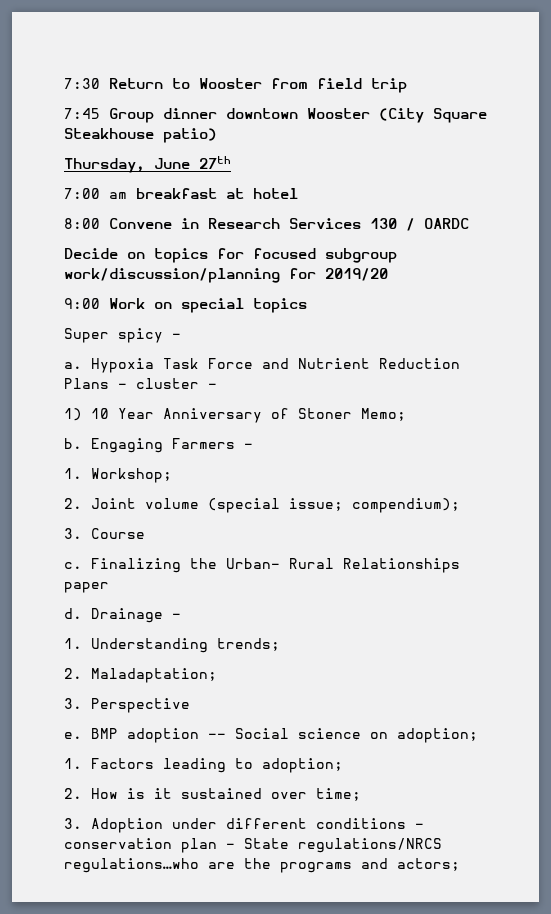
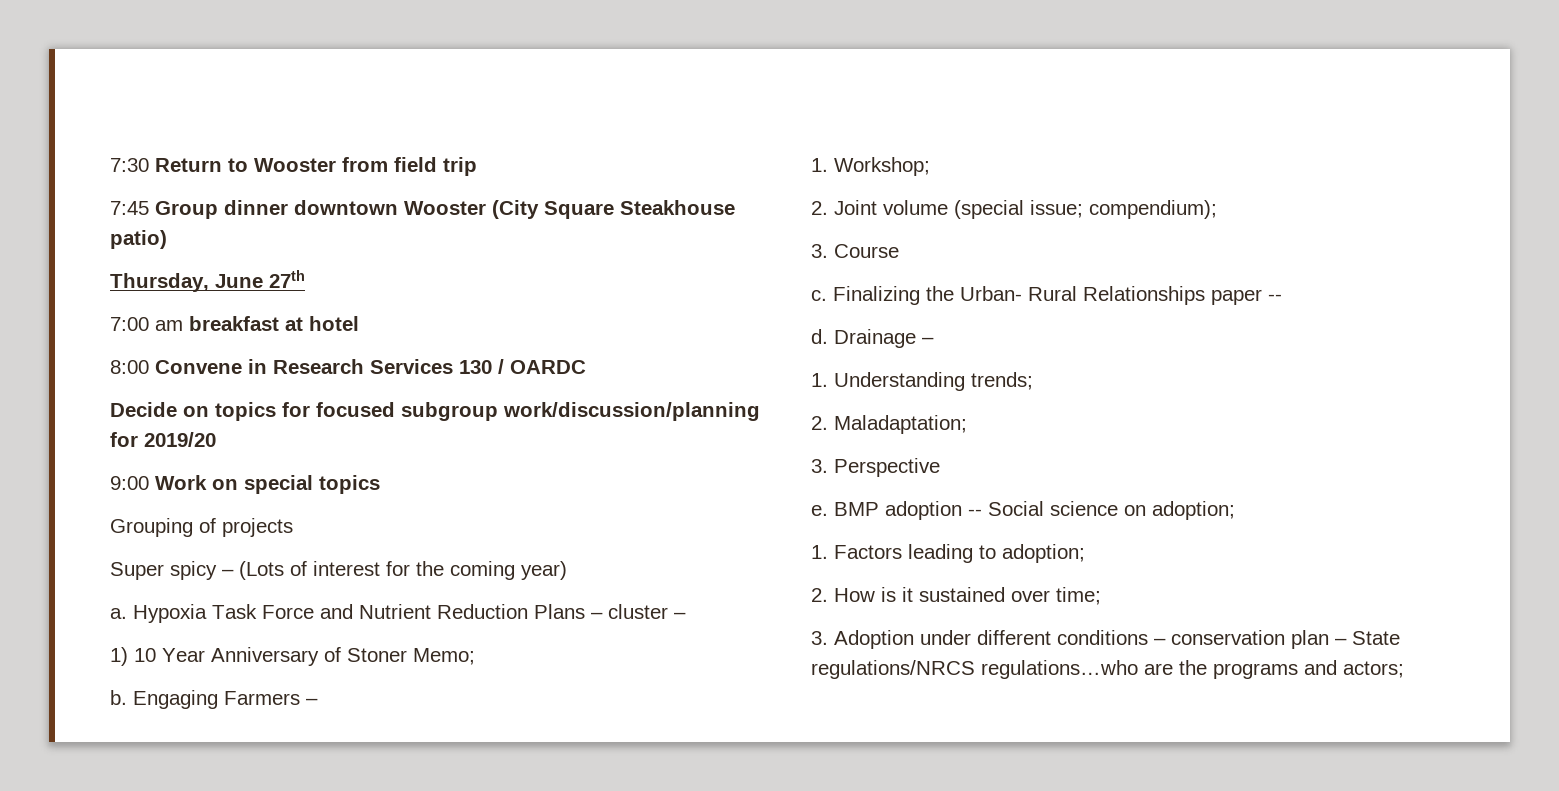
(307, 305) none -> [110,518,293,537] // Grouping of projects
(181, 336) none -> [239,561,567,580] (Lots of interest for the coming year)
(109, 587) none -> [1268,294,1282,301] --

